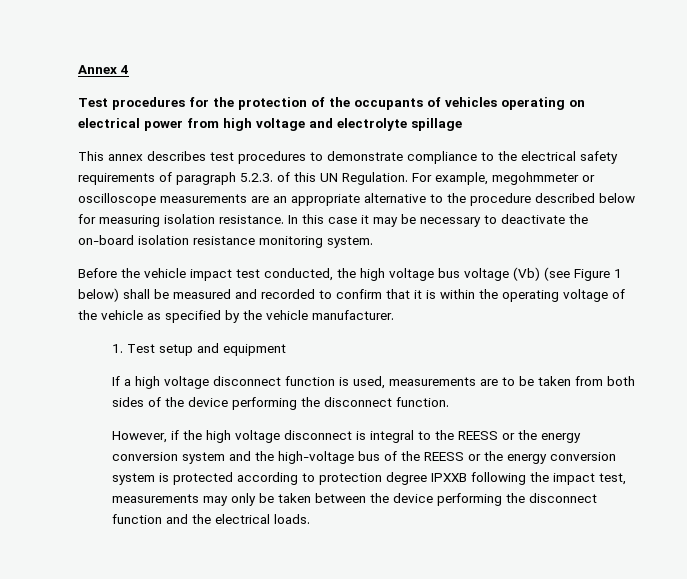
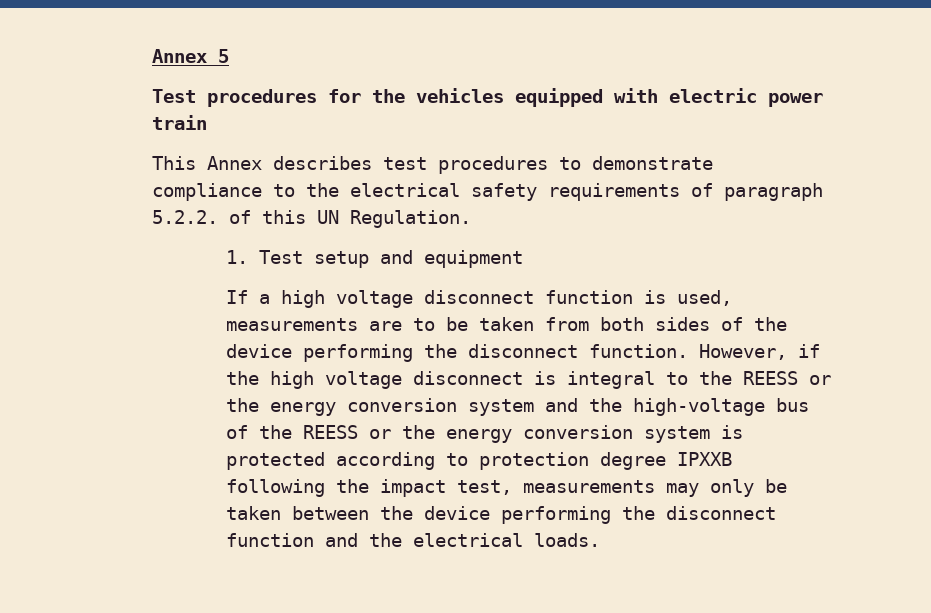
[78,65,130,74] Annex 4 -> [152,49,230,63] Annex 5
[238,97,586,110] [78,118,463,131] protection of the occupants of vehicles operating on electrical power from high voltage and electrolyte spillage -> [416,88,824,107] [152,115,208,130] vehicles equipped with electric power train
[108,154,144,161] annex -> [207,156,263,170] Annex
[240,173,274,182] 5.2.3. -> [152,210,219,224] 5.2.2.
[412,172,596,185] [78,193,636,206] [78,214,589,227] [78,235,374,248] [78,267,623,281] [78,288,626,302] [78,310,395,323] For example, megohmmeter or oscilloscope measurements are an appropriate alternative to the procedure described below for measuring isolation resistance. In this case it may be necessary to deactivate the on-board isolation resistance monitoring system. // Before the vehicle impact test conducted, the high voltage bus voltage (Vb) (see Figure 1 below) shall be measured and recorded to confirm that it is within the operating voltage of the vehicle as specified by the vehicle manufacturer. -> (472, 219) none
(449, 402) // -> (689, 351) none

